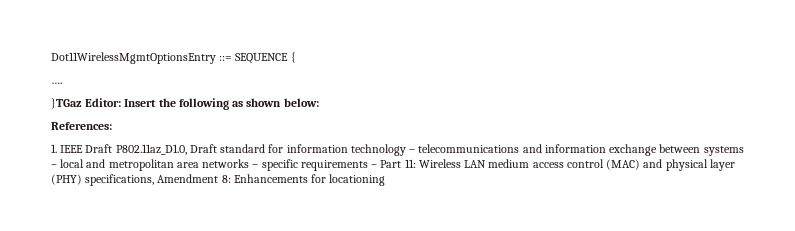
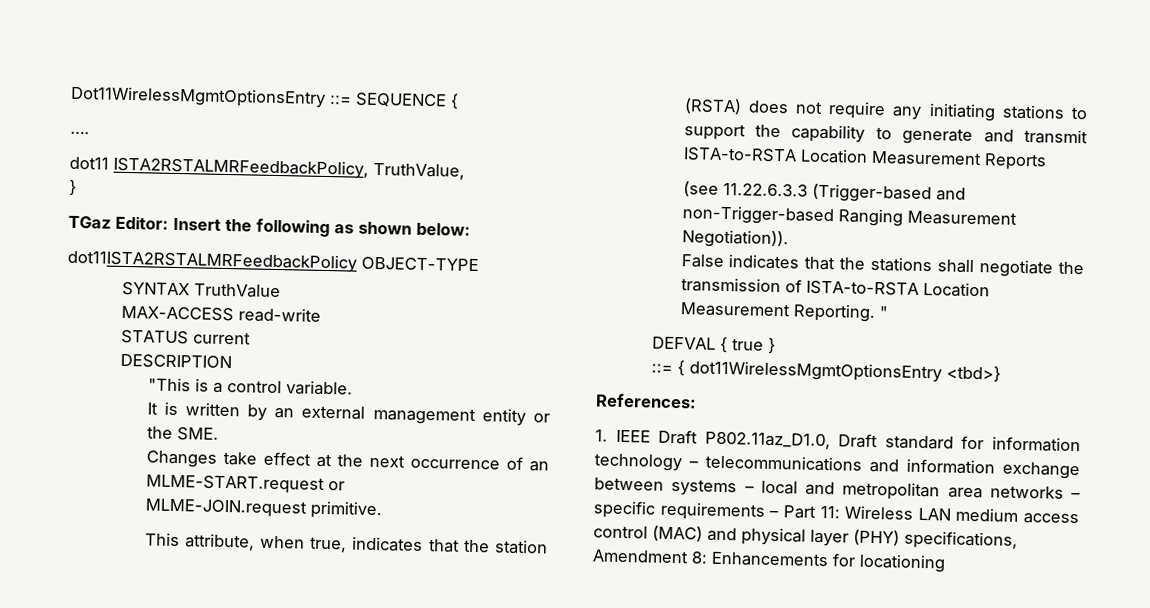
[51,98,82,109] }TGaz -> [69,156,465,180] [69,179,77,196] [68,215,111,229] dot11 ISTA2RSTALMRFeedbackPolicy, TruthValue, // } // TGaz
(319, 102) none -> [67,249,479,273] [122,281,282,299] [121,305,322,323] [121,329,252,345] [120,353,233,370] [147,377,353,396] [146,401,550,427] [146,426,219,441] [145,450,550,472] [145,474,345,495] [144,498,382,520] [144,532,548,555] [683,98,1088,122] [683,123,1088,145] [682,147,1047,171] [682,181,966,204] [681,205,1017,227] [681,229,789,249] [680,254,1084,278] [680,277,990,298] [679,302,889,323] [652,336,777,355] [651,360,1002,383] // dot11ISTA2RSTALMRFeedbackPolicy OBJECT-TYPE // SYNTAX TruthValue // MAX-ACCESS read-write // STATUS current // DESCRIPTION // "This is a control variable. // It is written by an external management entity or the SME. // Changes take effect at the next occurrence of an MLME-START.request or // MLME-JOIN.request primitive. // This attribute, when true, indicates that the station (RSTA) does not require any initiating stations to support the capability to generate and transmit ISTA-to-RSTA Location Measurement Reports // (see 11.22.6.3.3 (Trigger-based and non-Trigger-based Ranging Measurement Negotiation)). // False indicates that the stations shall negotiate the transmission of ISTA-to-RSTA Location Measurement Reporting. " // DEFVAL { true } // ::= { dot11WirelessMgmtOptionsEntry <tbd>}

